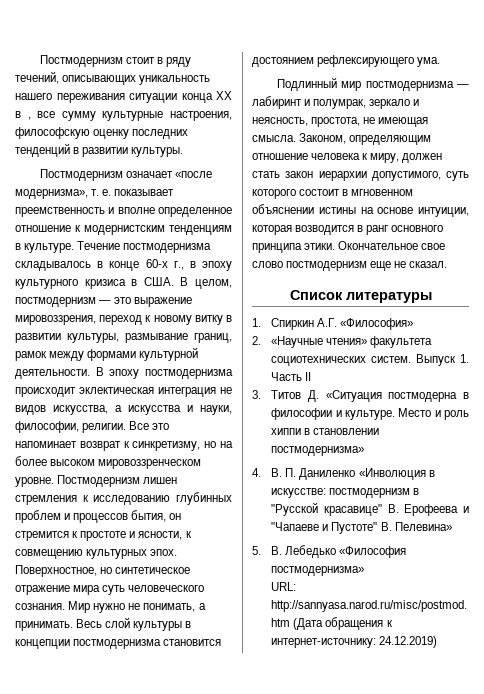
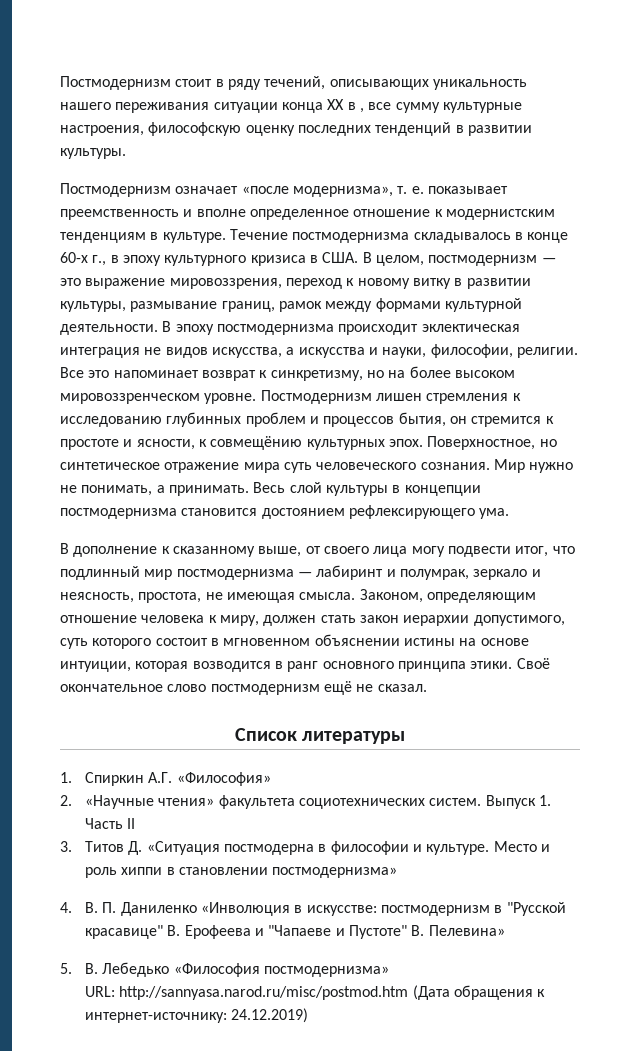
[15,549,83,559] совмещению -> [210,436,303,450] совмещёнию
[276,77,337,91] Подлинный -> [60,543,575,557] [60,566,140,580] В дополнение к сказанному выше, от своего лица могу подвести итог, что подлинный
[338,241,446,250] Окончательное свое -> [516,658,550,669] [60,684,163,692] Своё окончательное
[370,261,392,271] еще -> [323,681,352,695] ещё

